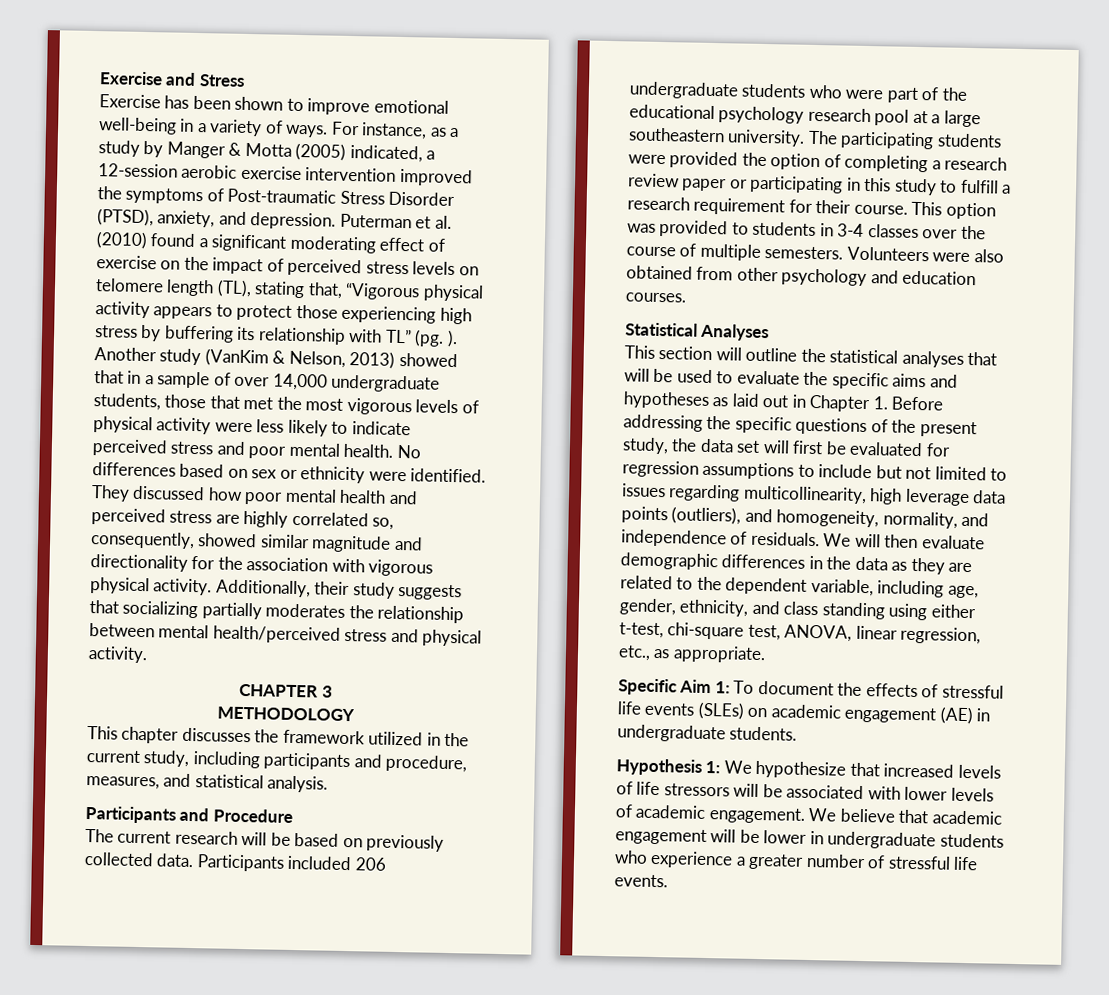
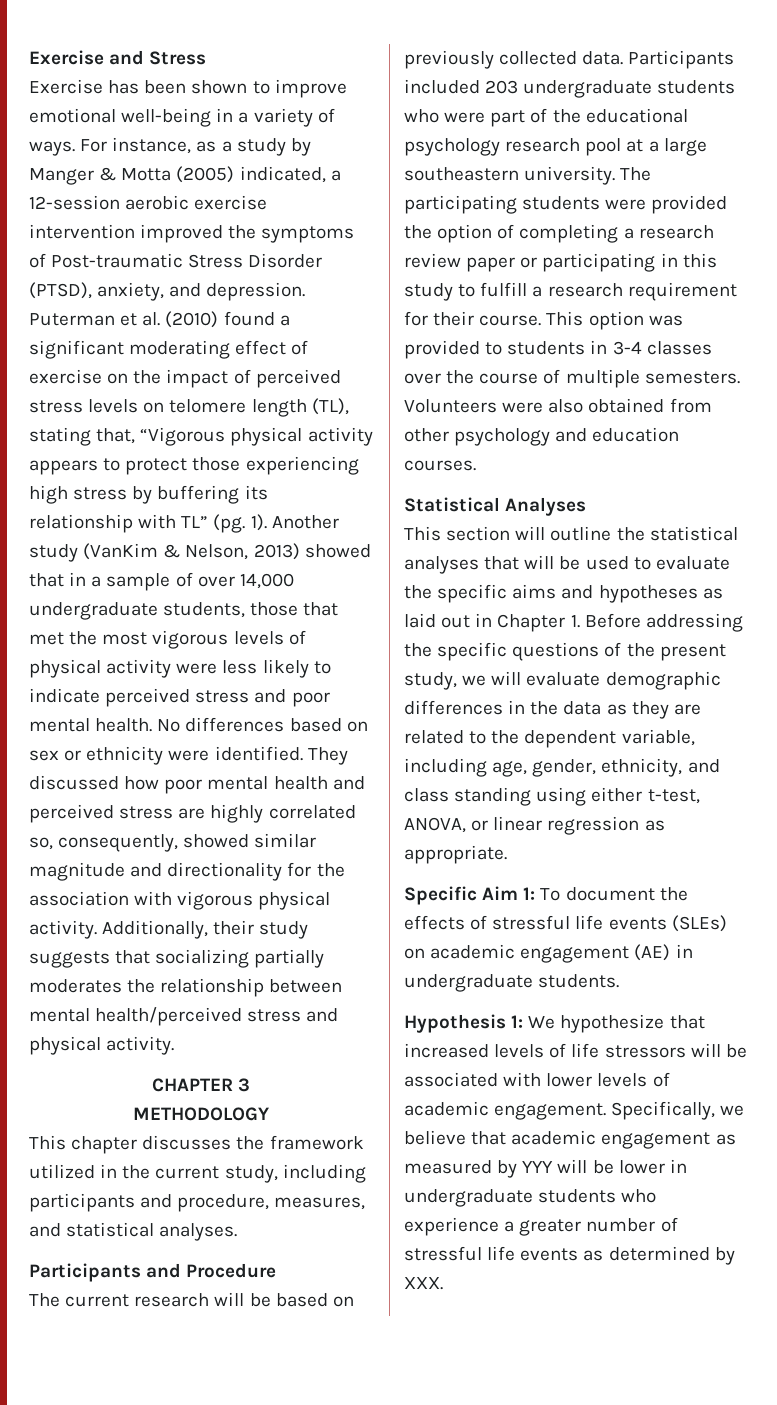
[446,329,458,348] ). -> [250,514,267,531] 1).
[267,775,329,793] analysis. -> [159,1223,238,1241] analyses.
[354,857,386,871] 206 -> [485,80,519,94] 203
[671,438,951,457] [622,460,1008,481] [622,483,1007,507] [621,506,990,529] [621,529,919,549] the data set will first be evaluated for regression assumptions to include but not limited to issues regarding multicollinearity, high leverage data points (outliers), and homogeneity, normality, and independence of residuals. We will then -> [462,671,522,686] we will
[667,622,982,645] [618,645,651,661] chi-square test, ANOVA, linear regression, etc., -> [404,816,640,835] ANOVA, or linear regression
[808,807,838,822] We -> [611,1101,745,1120] Specifically, we
(707, 837) none -> [715,1134,736,1145] [404,1160,554,1178] as measured by YYY
[614,874,668,888] events. -> [520,1246,735,1265] [404,1277,443,1290] events as determined by XXX.

